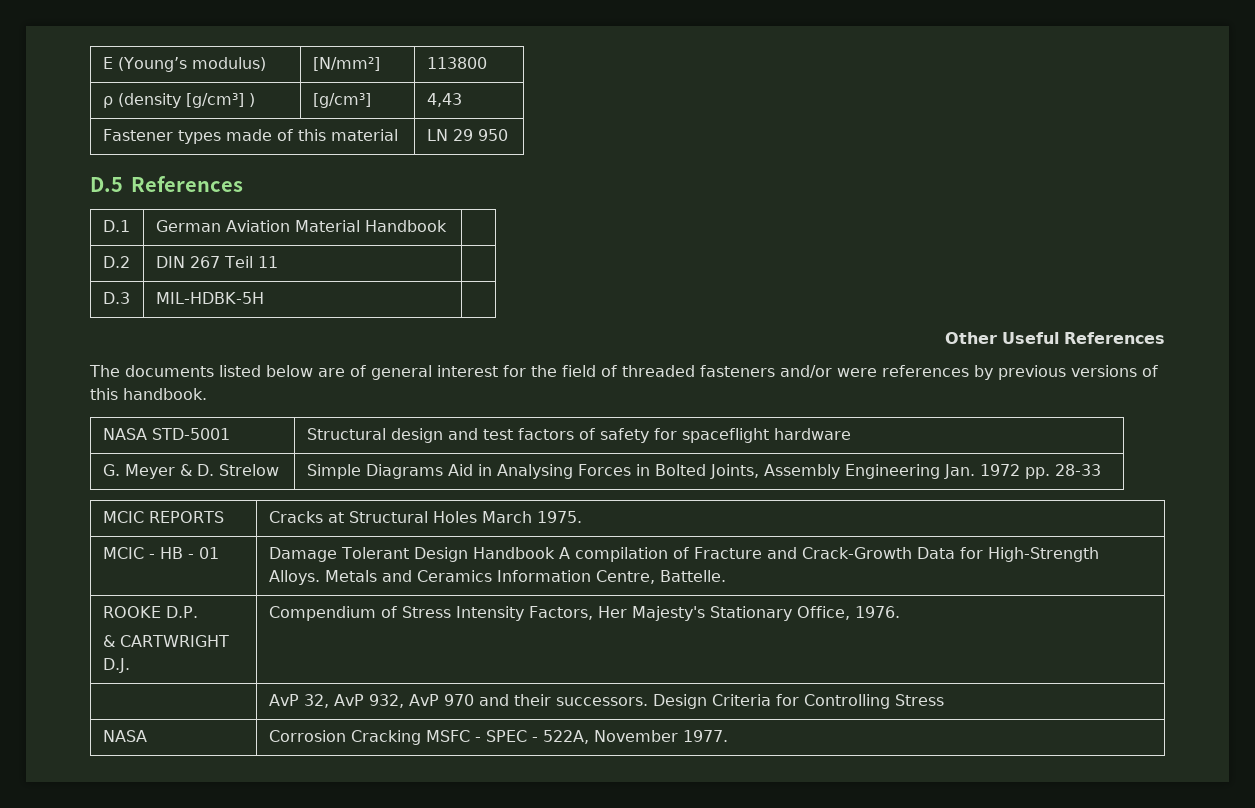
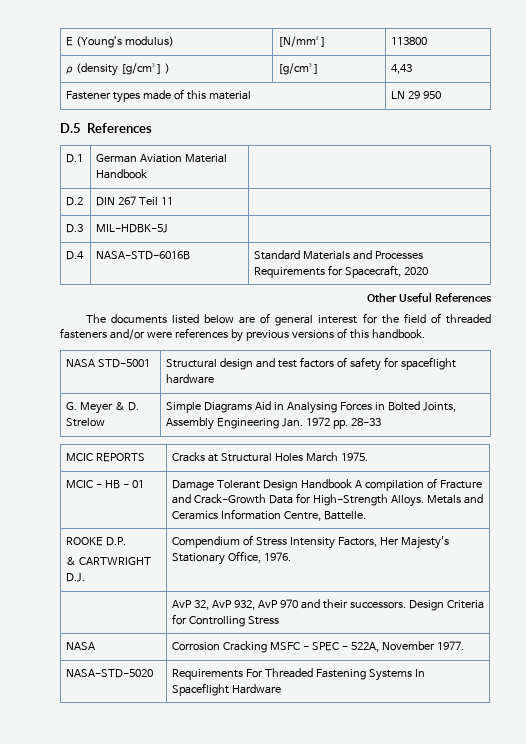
[155,292,264,304] MIL-HDBK-5H | -> [96,224,169,233] [66,251,85,260] [96,251,191,260] [254,250,424,260] [254,265,429,278] MIL-HDBK-5J | // D.4 | NASA-STD-6016B | Standard Materials and Processes Requirements for Spacecraft, 2020
(728, 736) none -> [66,669,154,678] [172,668,425,681] [172,683,282,696] // NASA-STD-5020 | Requirements For Threaded Fastening Systems In Spaceflight Hardware

